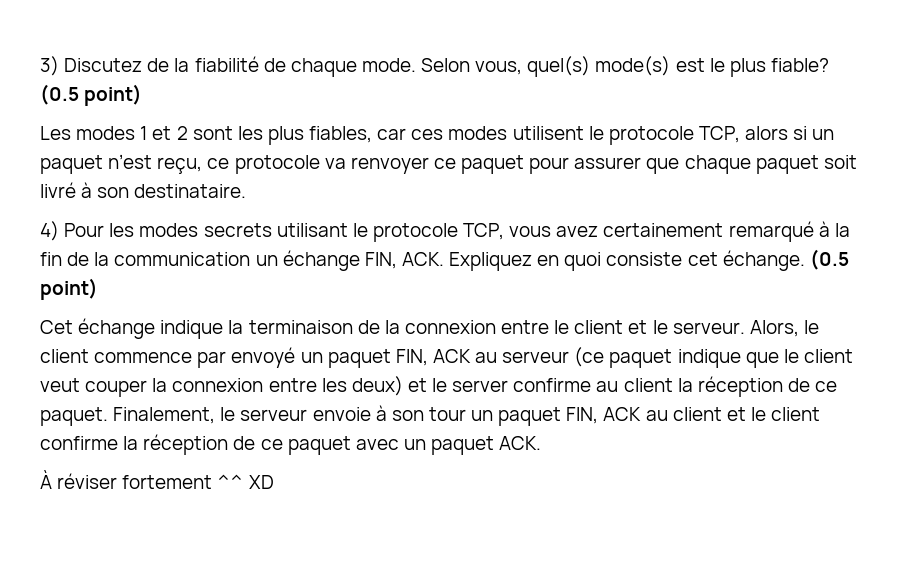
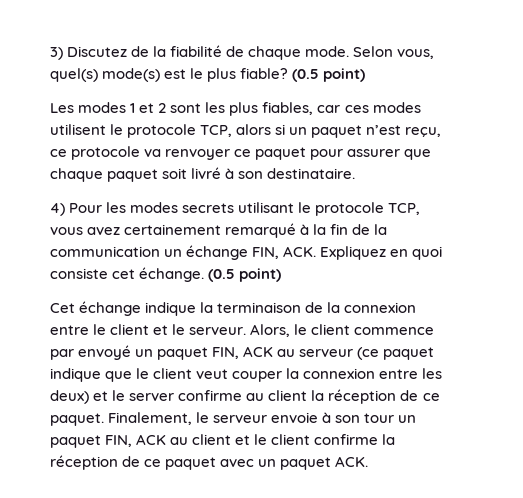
[40,470,274,489] // À réviser fortement ^^ XD -> (369, 461) none

